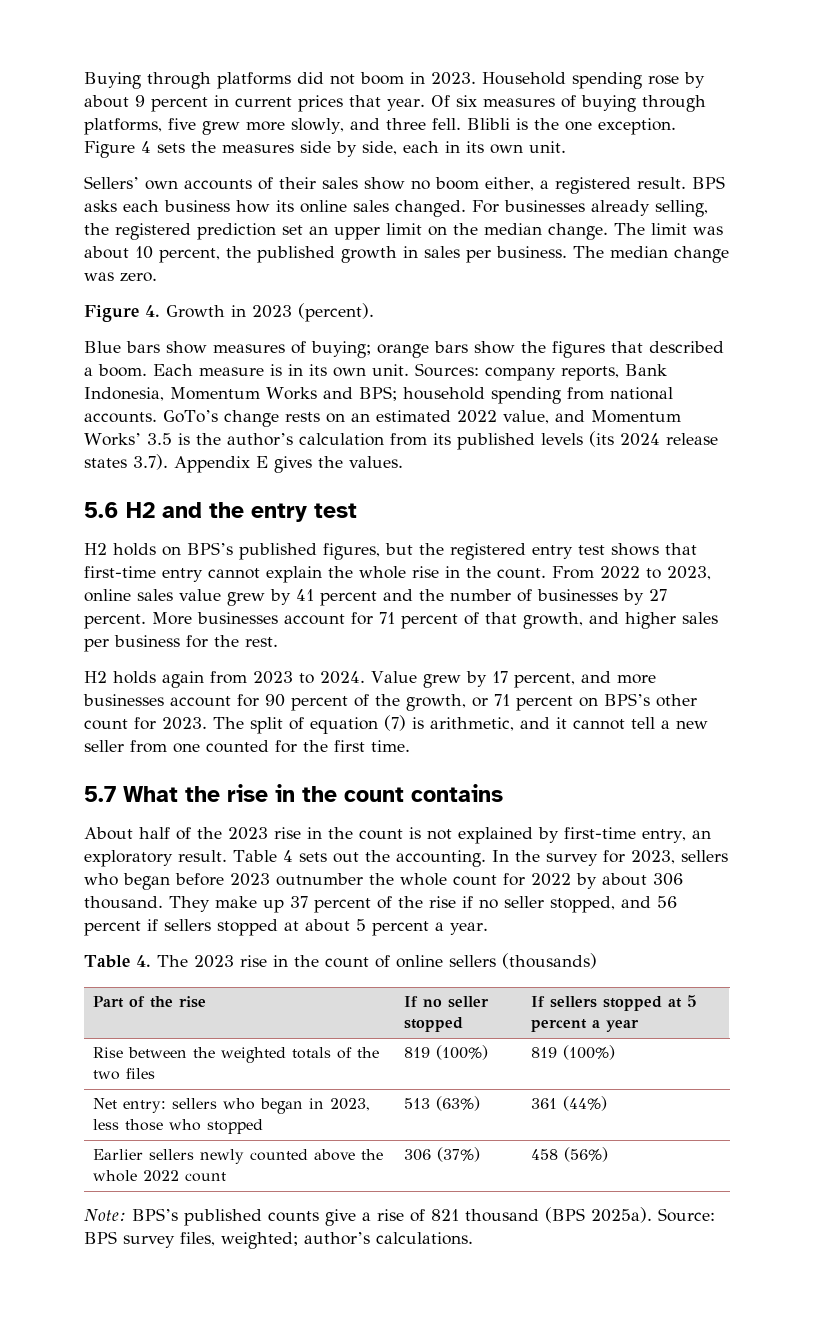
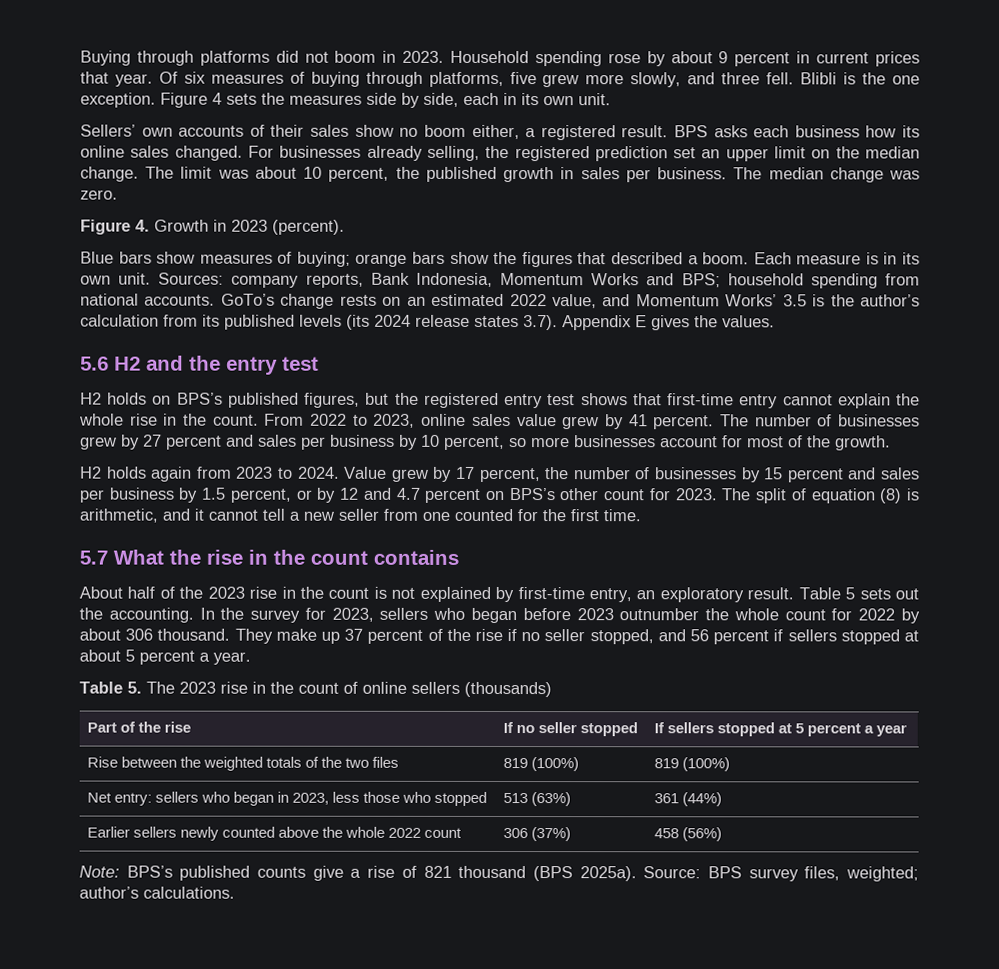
[320,589,618,606] percent and the number of businesses -> [653,414,921,430] [80,436,117,450] percent. The number of businesses grew
[84,612,718,629] [84,635,278,652] percent. More businesses account for 71 percent of that growth, and higher sales per business for the rest. -> [166,434,891,451] percent and sales per business by 10 percent, so more businesses account for most of the growth.
[580,671,656,684] [83,694,510,711] and more businesses account for 90 percent of the growth, or 71 -> [545,467,921,483] [79,487,420,503] the number of businesses by 15 percent and sales per business by 1.5 percent, or by 12 and 4.7
[384,715,406,731] (7) -> [879,488,902,504] (8)
[282,850,293,862] 4 -> [845,587,856,600] 5
[135,955,151,967] 4. -> [127,681,142,694] 5.

